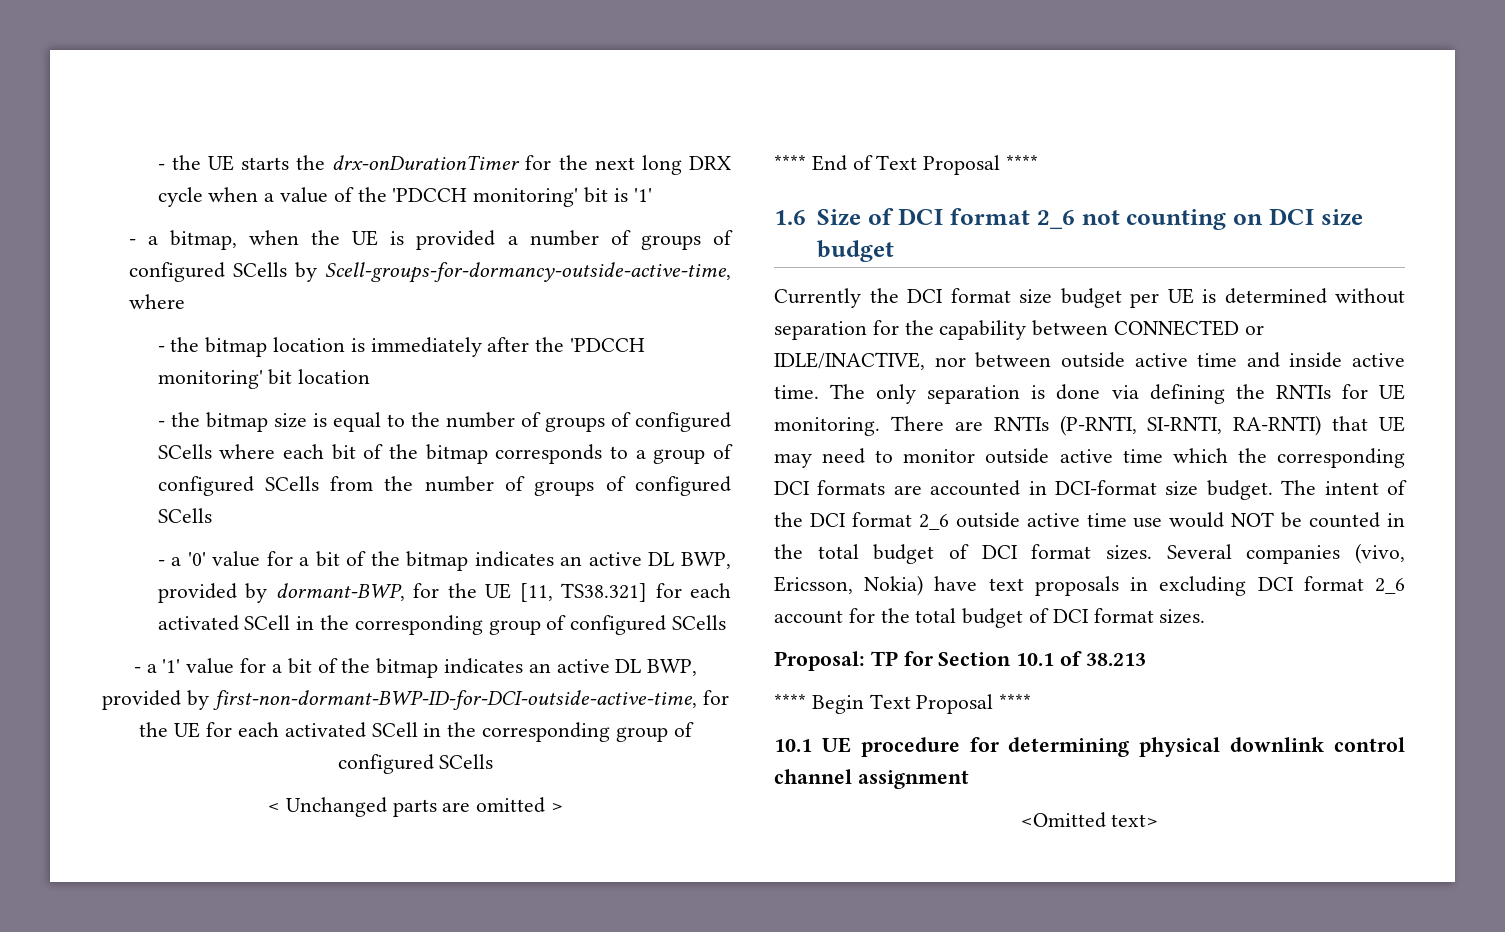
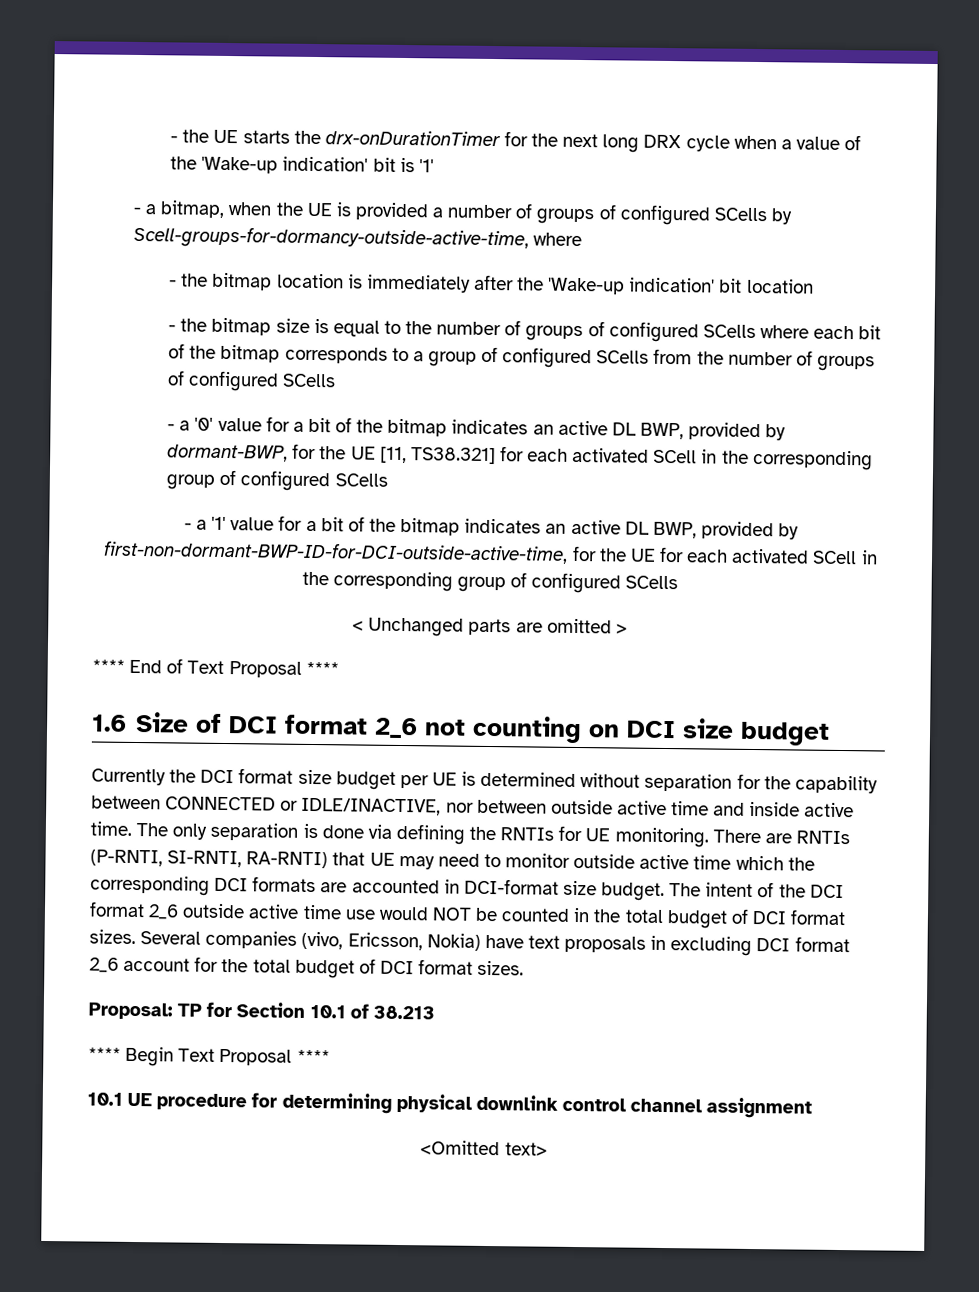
[392,188,579,207] 'PDCCH monitoring' -> [201,156,369,174] 'Wake-up indication'
[569,338,645,352] [157,370,263,389] 'PDCCH monitoring' -> [548,277,716,295] 'Wake-up indication'

